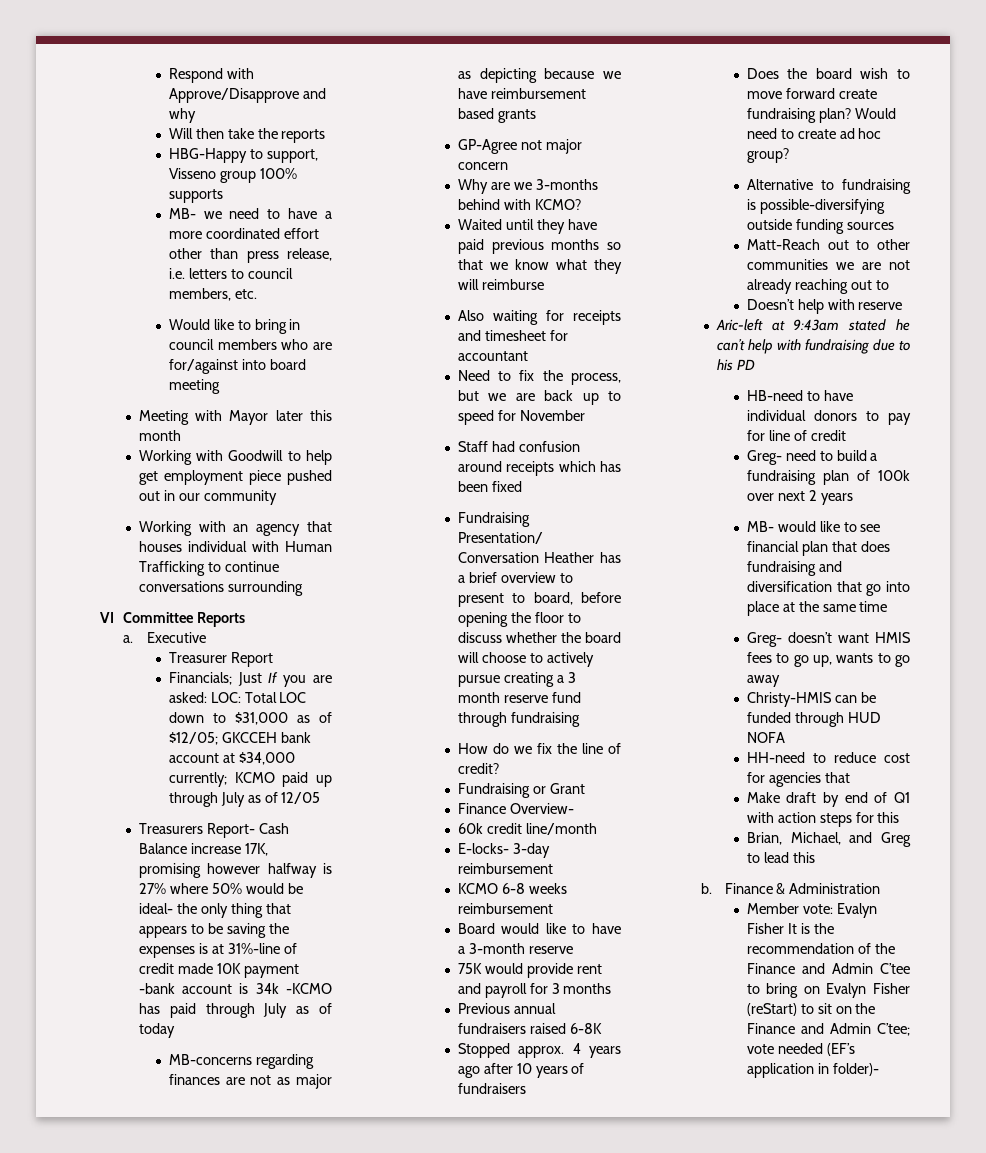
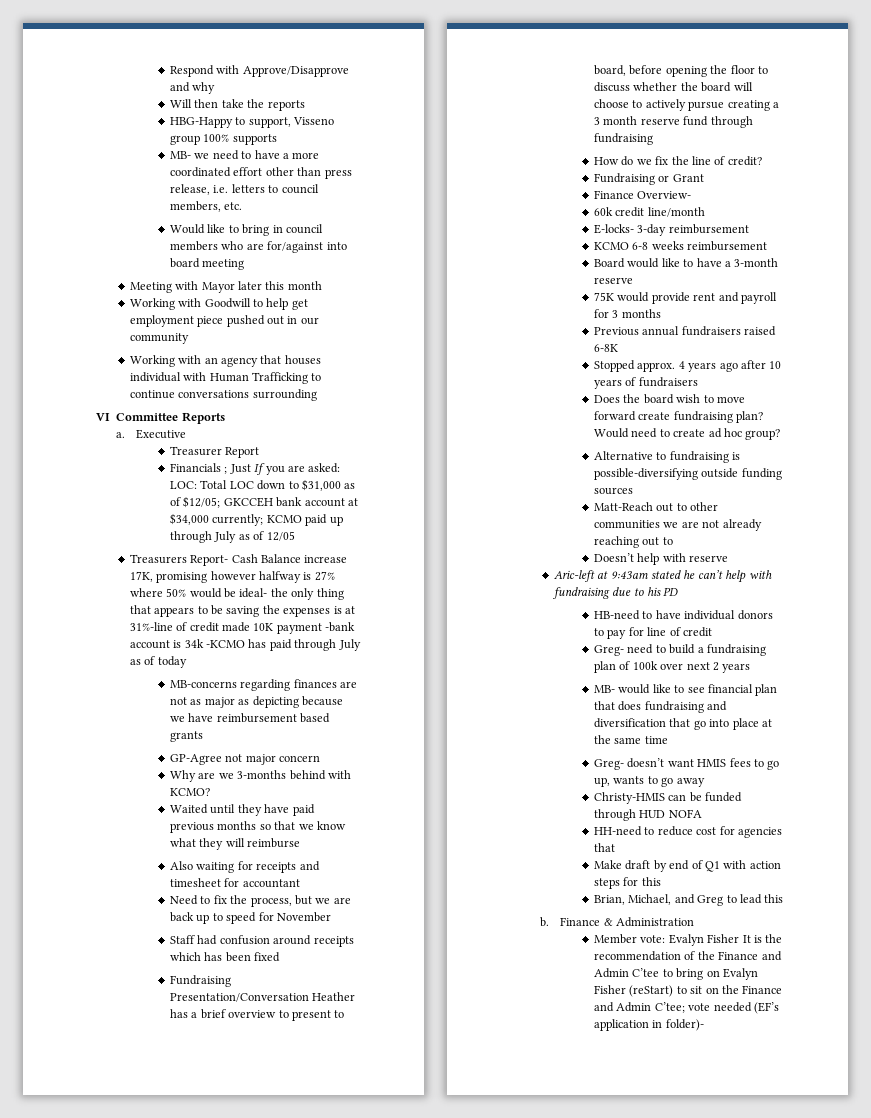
[168,672,232,685] Financials; -> [170,463,228,474] Financials ;

